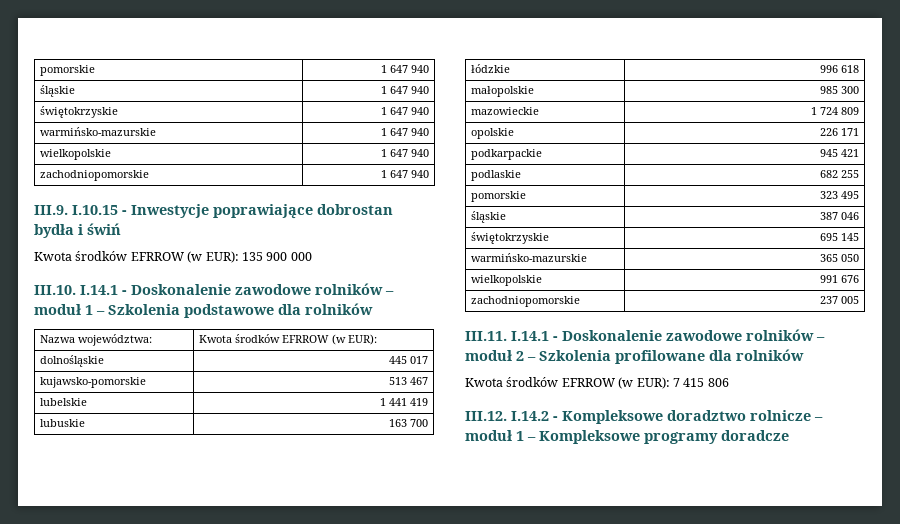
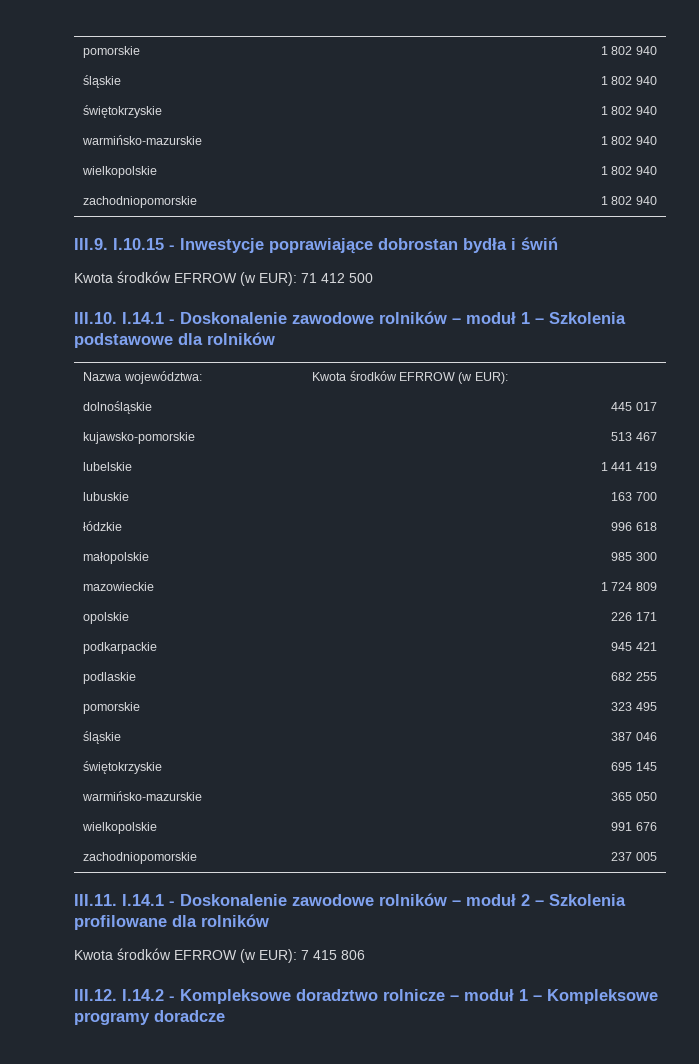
[389,65,408,73] 647 -> [611,46,633,55] 802
[389,86,408,94] 647 -> [611,76,633,85] 802
[389,107,408,115] 647 -> [611,106,633,115] 802
[389,128,408,136] 647 -> [611,136,633,145] 802
[389,149,408,157] 647 -> [611,166,633,175] 802
[389,170,408,178] 647 -> [611,196,633,205] 802
[241,252,312,261] 135 900 000 -> [301,273,373,283] 71 412 500

